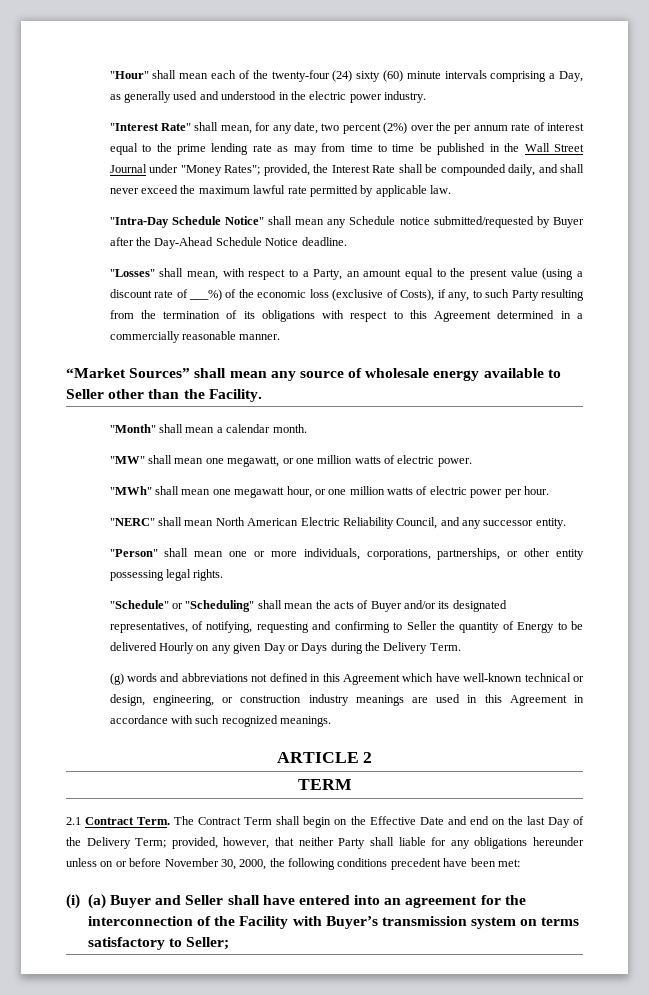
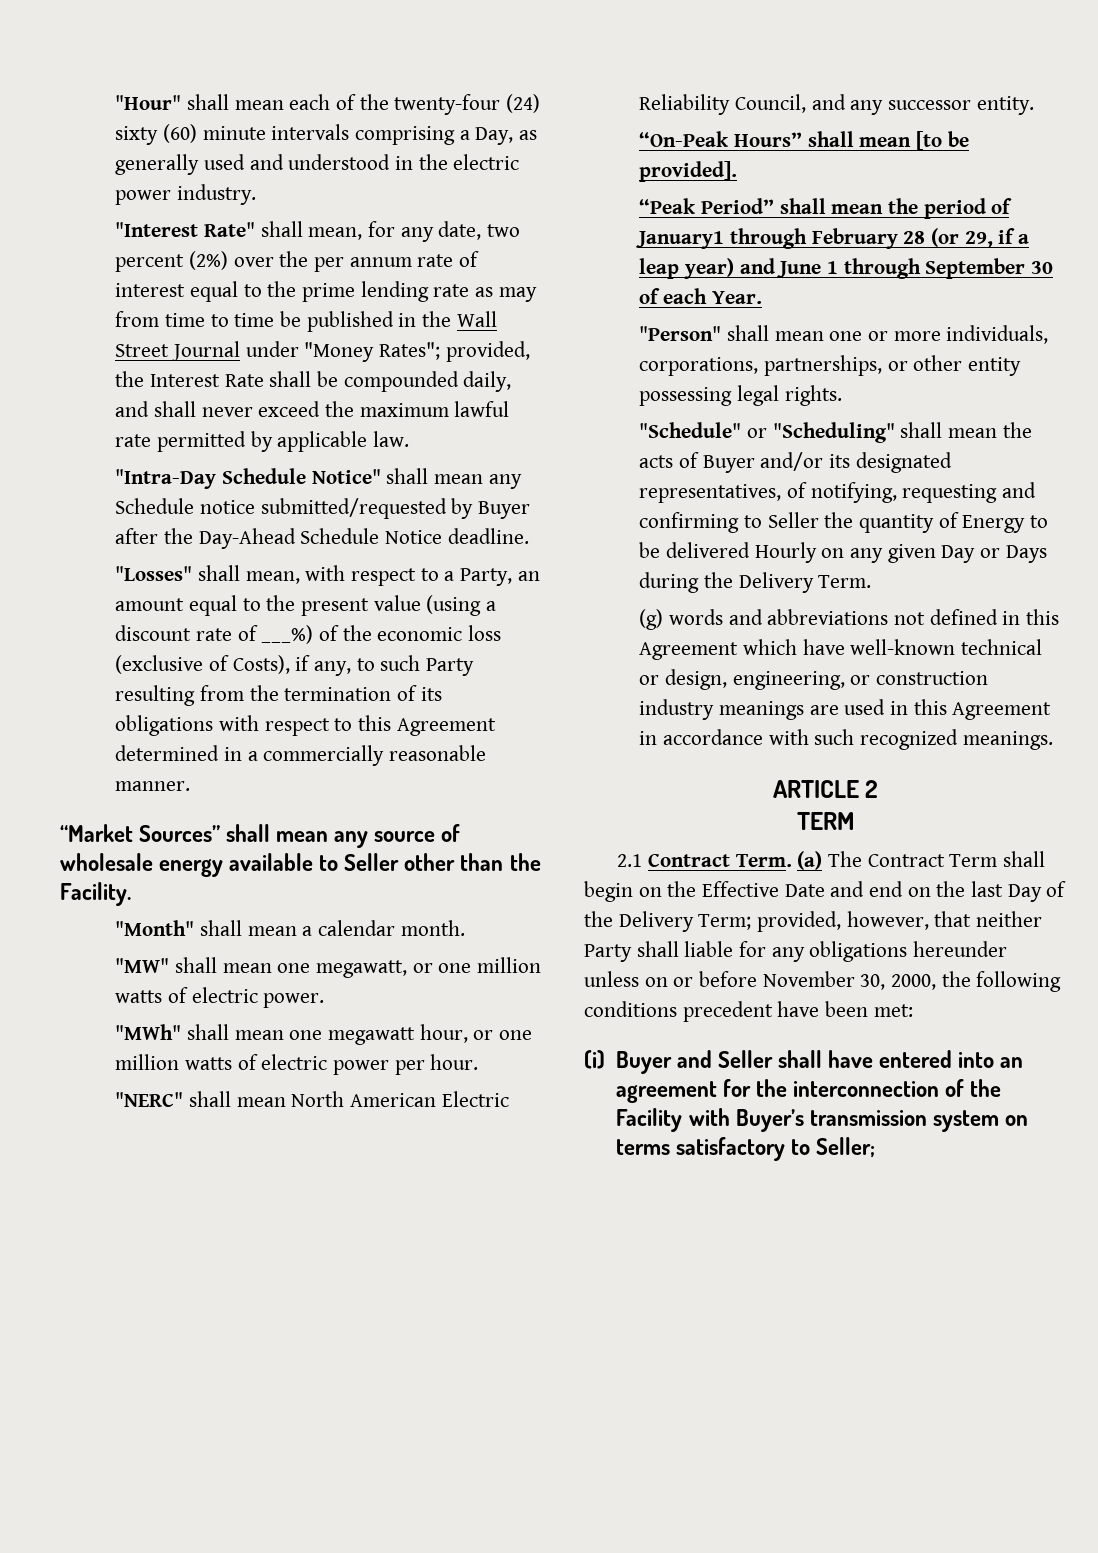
(566, 523) none -> [639,131,969,150] [639,161,738,182] [639,198,1013,219] [636,228,1030,249] [639,258,1054,279] [639,288,762,304] // “On-Peak Hours” shall mean [to be provided]. // “Peak Period” shall mean the period of January1 through February 28 (or 29, if a leap year) and June 1 through September 30 of each Year.
(171, 821) none -> [797,851,823,870] (a)
[87,894,106,909] (a) -> (605, 1059) none

